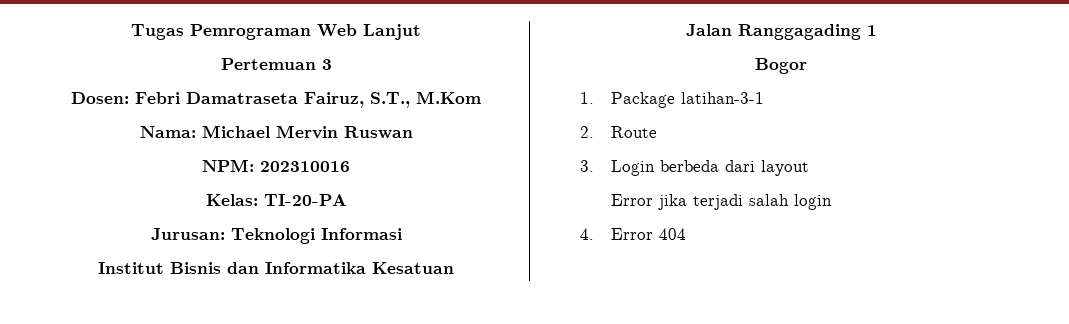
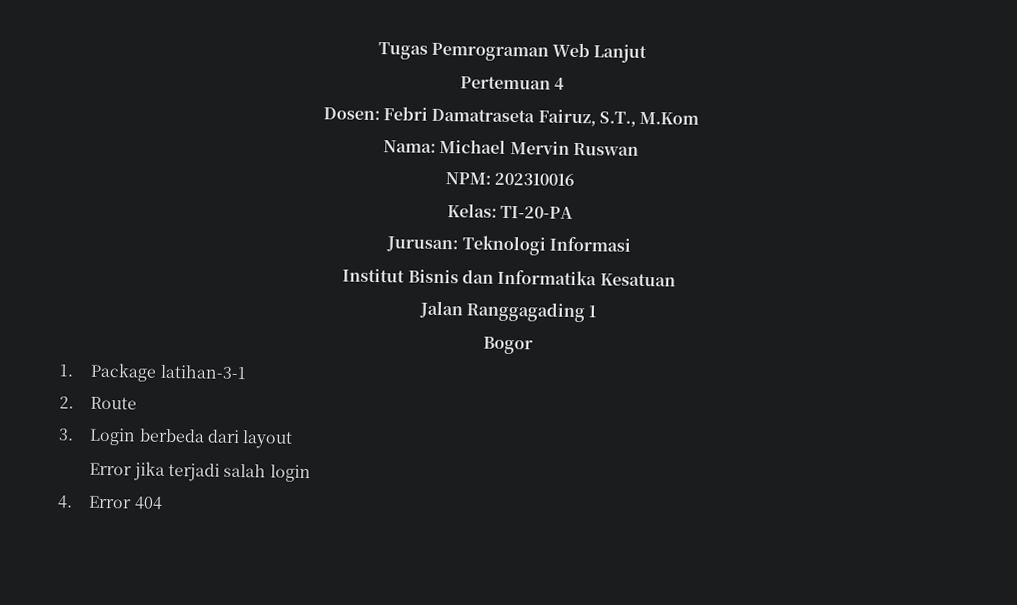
[321,59,332,70] 3 -> [554,77,566,90] 4

